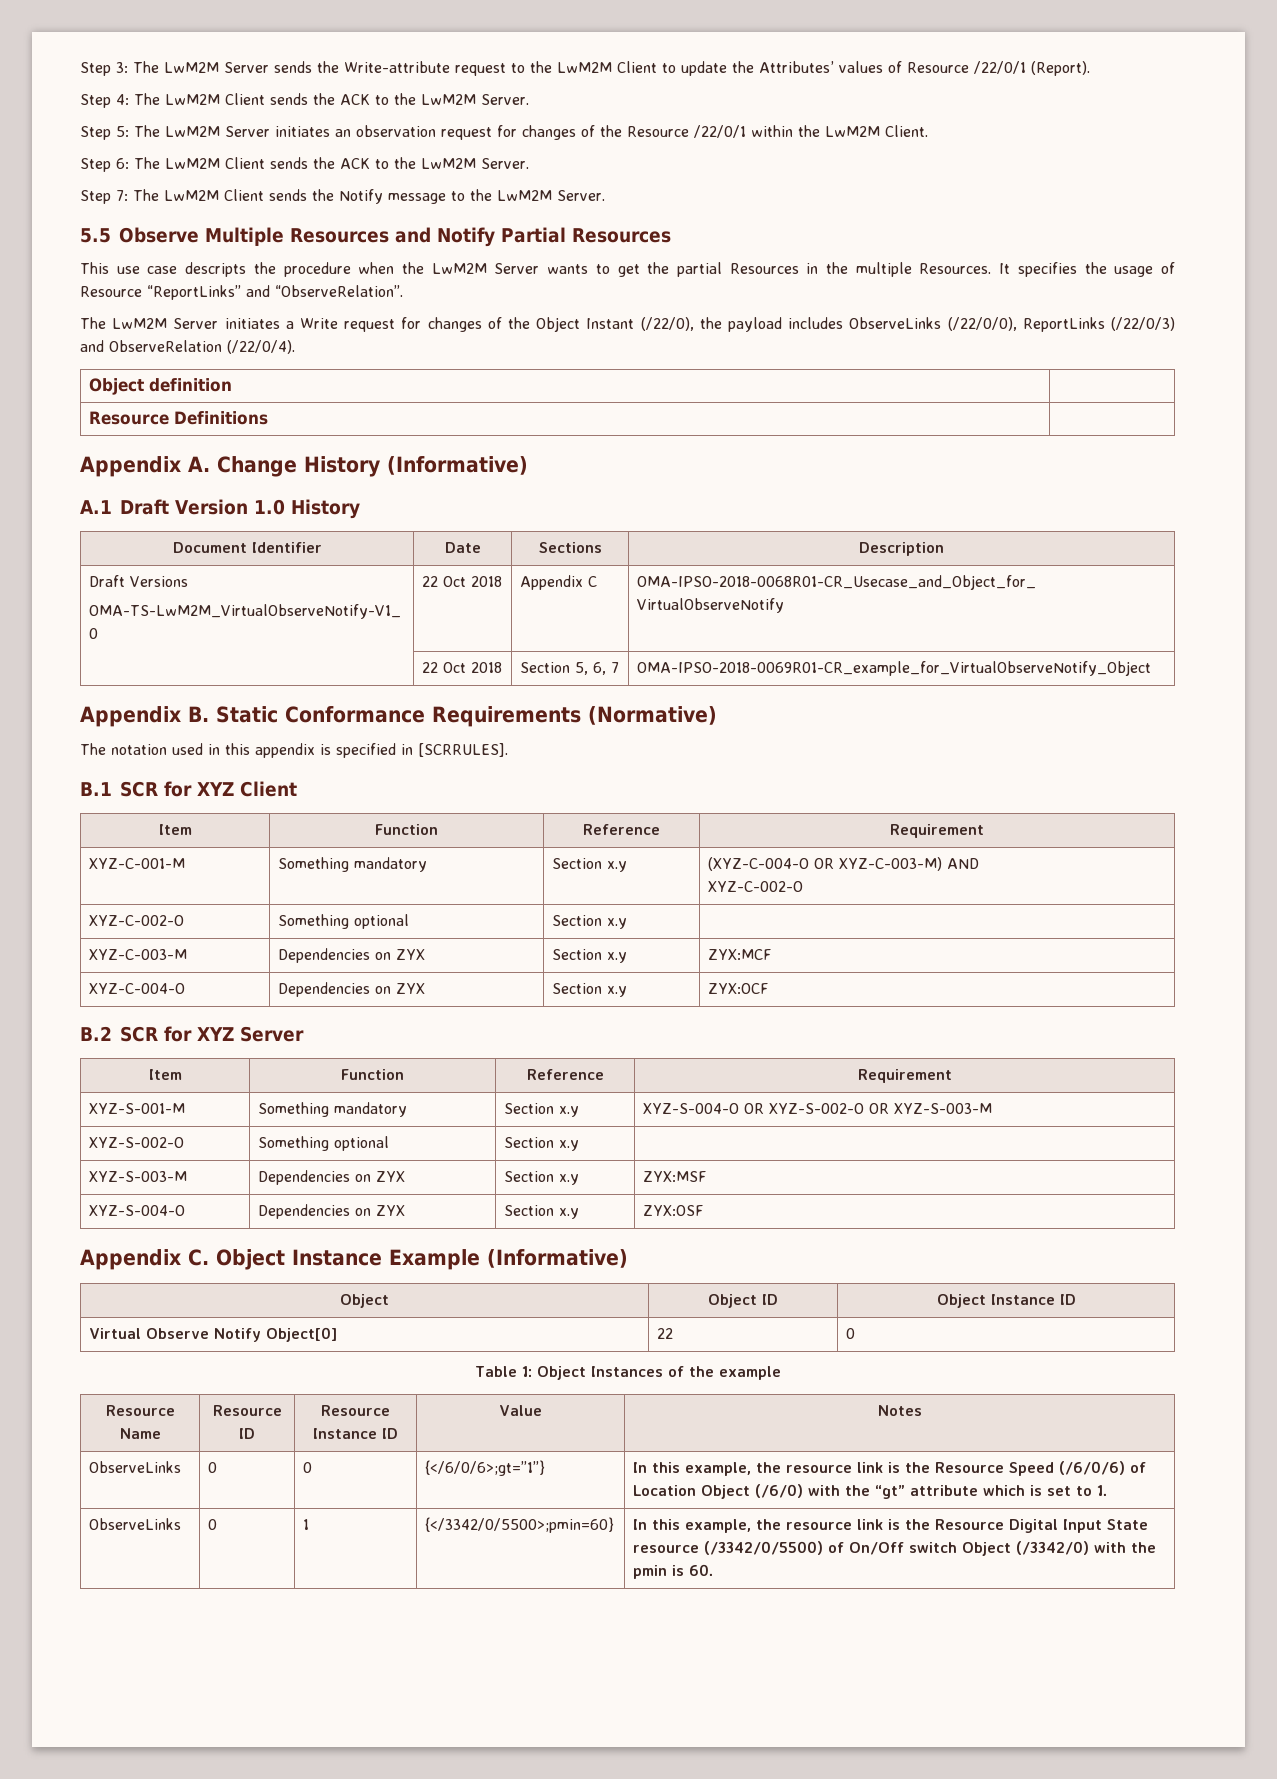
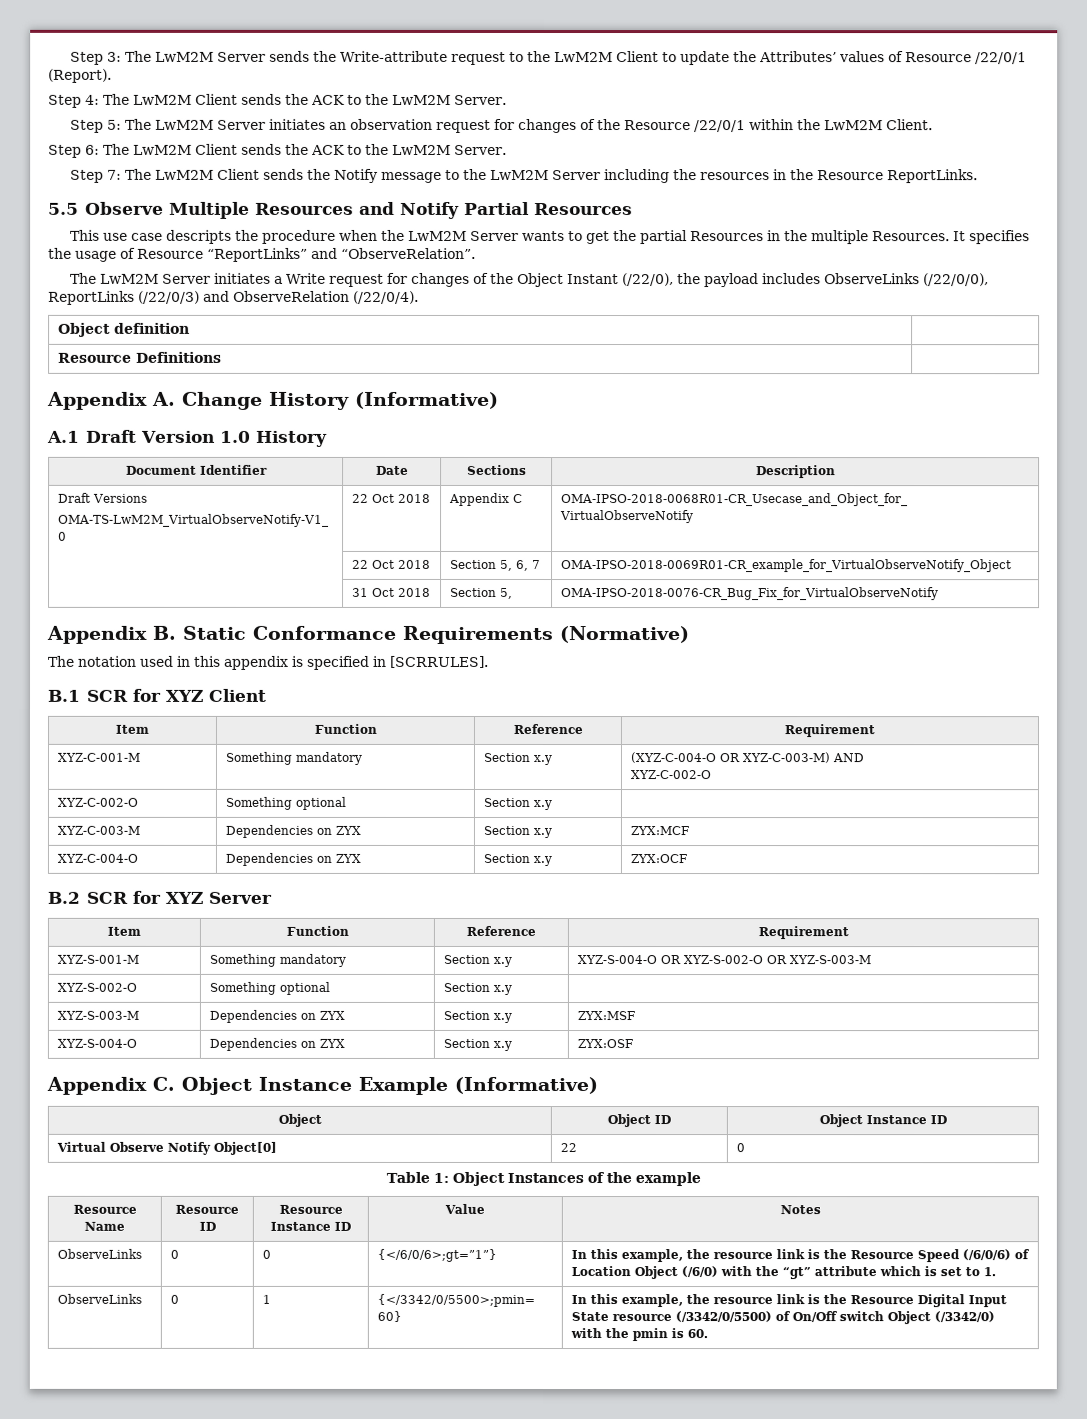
[557,190,605,201] Server. -> [551,169,978,184] Server including the resources in the Resource ReportLinks.
(1151, 668) none -> [352,587,432,597] [450,587,514,599] [561,587,940,601] // | 31 Oct 2018 | Section 5, | OMA-IPSO-2018-0076-CR_Bug_Fix_for_VirtualObserveNotify

